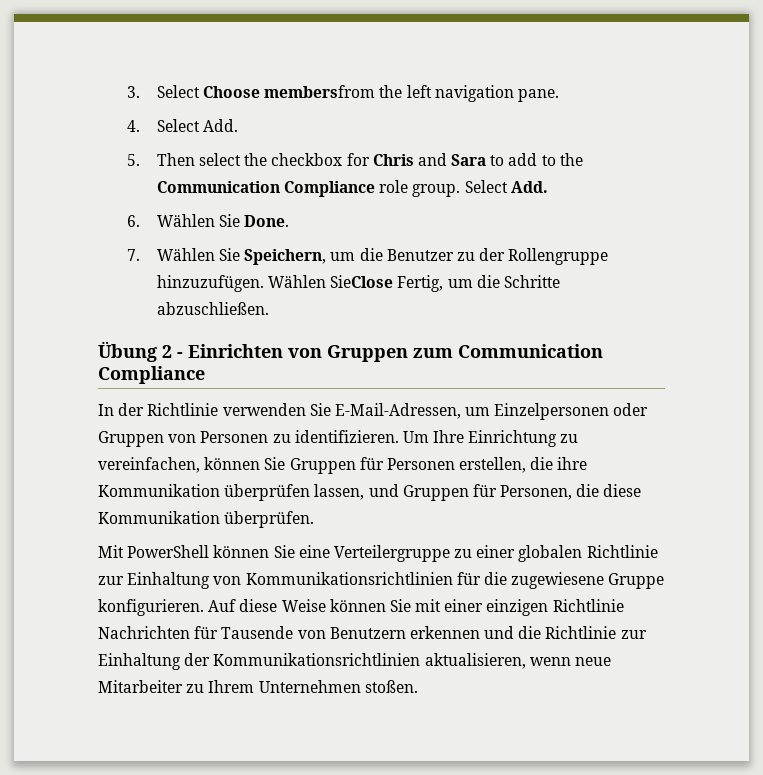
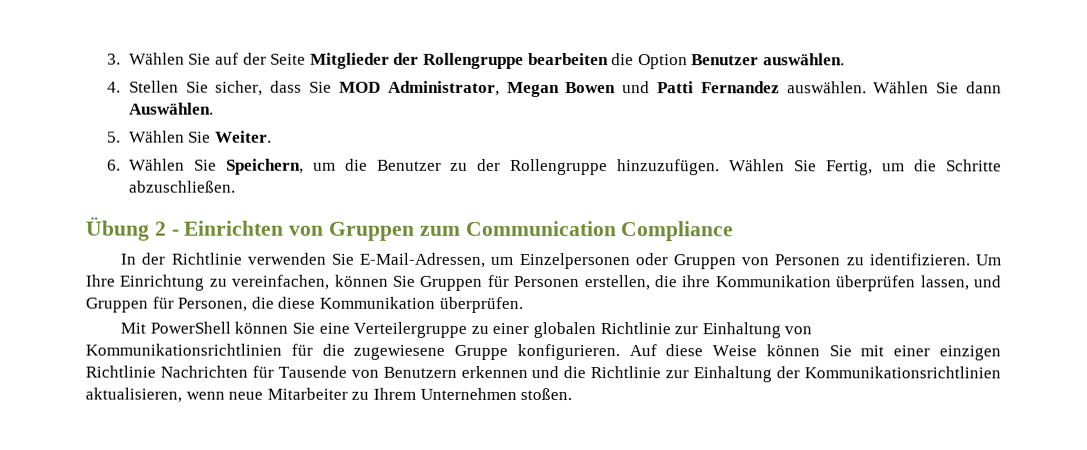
[156,85,559,102] [127,119,238,132] [127,153,583,166] [156,180,548,197] [127,214,290,227] [127,249,141,261] Select Choose membersfrom the left navigation pane. // 4. Select Add. // 5. Then select the checkbox for Chris and Sara to add to the Communication Compliance role group. Select Add. // 6. Wählen Sie Done. // 7. -> [128,52,845,70] [107,80,1002,98] [128,102,214,115] [107,130,272,143] [107,159,122,171] Wählen Sie auf der Seite Mitglieder der Rollengruppe bearbeiten die Option Benutzer auswählen. // 4. Stellen Sie sicher, dass Sie MOD Administrator, Megan Bowen und Patti Fernandez auswählen. Wählen Sie dann Auswählen. // 5. Wählen Sie Weiter. // 6.
[330,275,394,288] SieClose -> [794,160,818,172] Sie

